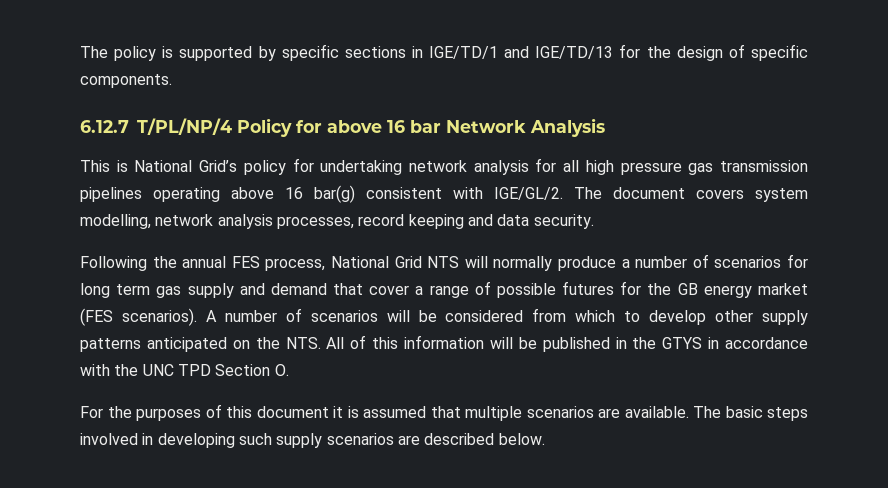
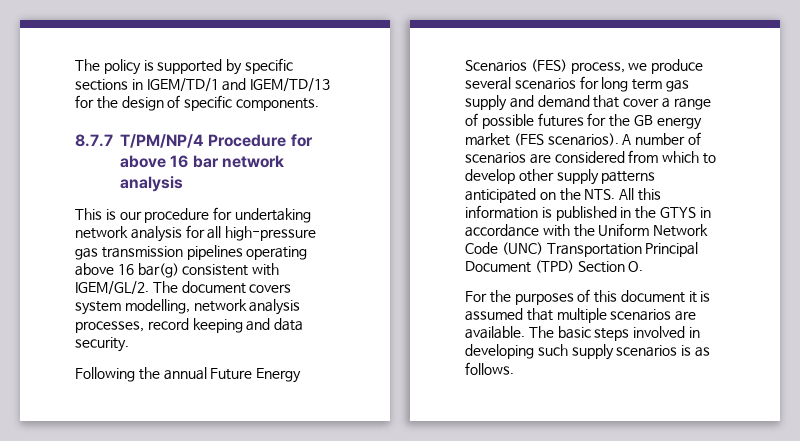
[429,46,614,59] IGE/TD/1 and IGE/TD/13 -> [146,78,331,92] IGEM/TD/1 and IGEM/TD/13
[80,118,292,137] 6.12.7 T/PL/NP/4 Policy -> [75,134,287,148] 8.7.7 T/PM/NP/4 Procedure
[446,118,605,137] Network Analysis -> [221,155,284,168] [120,176,183,192] network analysis
[134,160,286,175] National Grid’s policy -> [119,208,210,223] our procedure
[585,160,682,175] high pressure -> [225,226,317,241] high-pressure
[494,187,563,200] IGE/GL/2. -> [75,281,149,295] IGEM/GL/2.
[231,254,709,271] FES process, National Grid NTS will normally produce a number of -> [210,368,302,383] [465,59,704,74] [465,77,511,90] Future Energy Scenarios (FES) process, we produce several
[386,310,437,322] will be -> [529,154,551,164] are
[350,335,367,349] of -> (635, 194) none
[489,337,537,349] will be -> [541,207,552,218] is
[142,364,211,376] UNC TPD -> [598,223,709,237] [465,242,699,257] [465,260,574,273] Uniform Network Code (UNC) Transportation Principal Document (TPD)
[397,433,545,445] are described below. -> [681,345,710,357] [465,362,514,375] is as follows.

